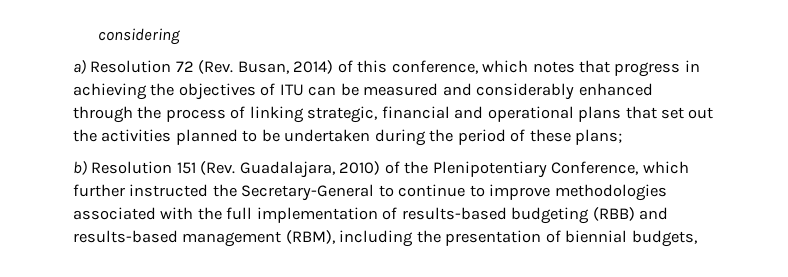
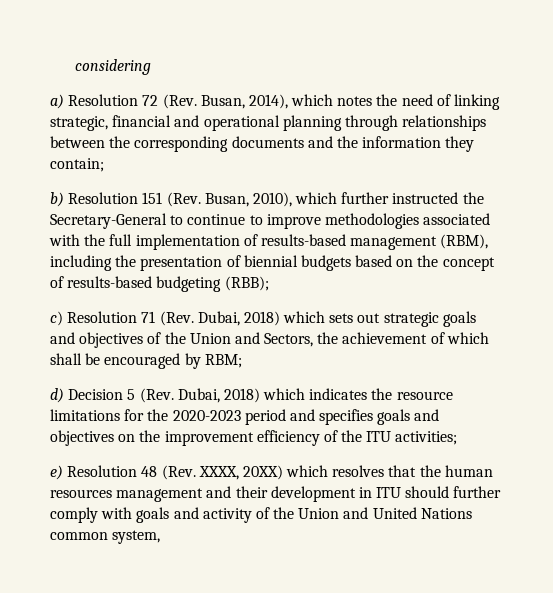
[293,60,700,77] [73,83,653,100] [73,106,226,123] 2014) of this conference, which notes that progress in achieving the objectives of ITU can be measured and considerably enhanced through the process -> [248,94,433,109] 2014), which notes the need
[578,106,714,122] [73,129,623,146] [73,160,639,178] plans that set out the activities planned to be undertaken during the period of these plans; // b) Resolution 151 (Rev. Guadalajara, 2010) of the Plenipotentiary Conference, -> [282,115,487,131] [50,136,475,152] [50,158,104,172] [50,192,292,207] planning through relationships between the corresponding documents and the information they contain; // b) Resolution 151 (Rev. Busan, 2010),
[511,207,669,224] [73,230,178,243] budgeting (RBB) and results-based -> (346, 240) none
[631,230,697,247] budgets, -> [300,255,495,271] [50,276,269,292] [50,311,476,327] [50,332,489,348] [50,353,242,369] [50,388,453,403] [50,409,440,425] [50,430,458,446] [50,465,493,480] [50,486,502,502] [50,507,472,523] [50,530,161,544] budgets based on the concept of results-based budgeting (RBB); // c) Resolution 71 (Rev. Dubai, 2018) which sets out strategic goals and objectives of the Union and Sectors, the achievement of which shall be encouraged by RBM; // d) Decision 5 (Rev. Dubai, 2018) which indicates the resource limitations for the 2020-2023 period and specifies goals and objectives on the improvement efficiency of the ITU activities; // e) Resolution 48 (Rev. XXXX, 20XX) which resolves that the human resources management and their development in ITU should further comply with goals and activity of the Union and United Nations common system,

